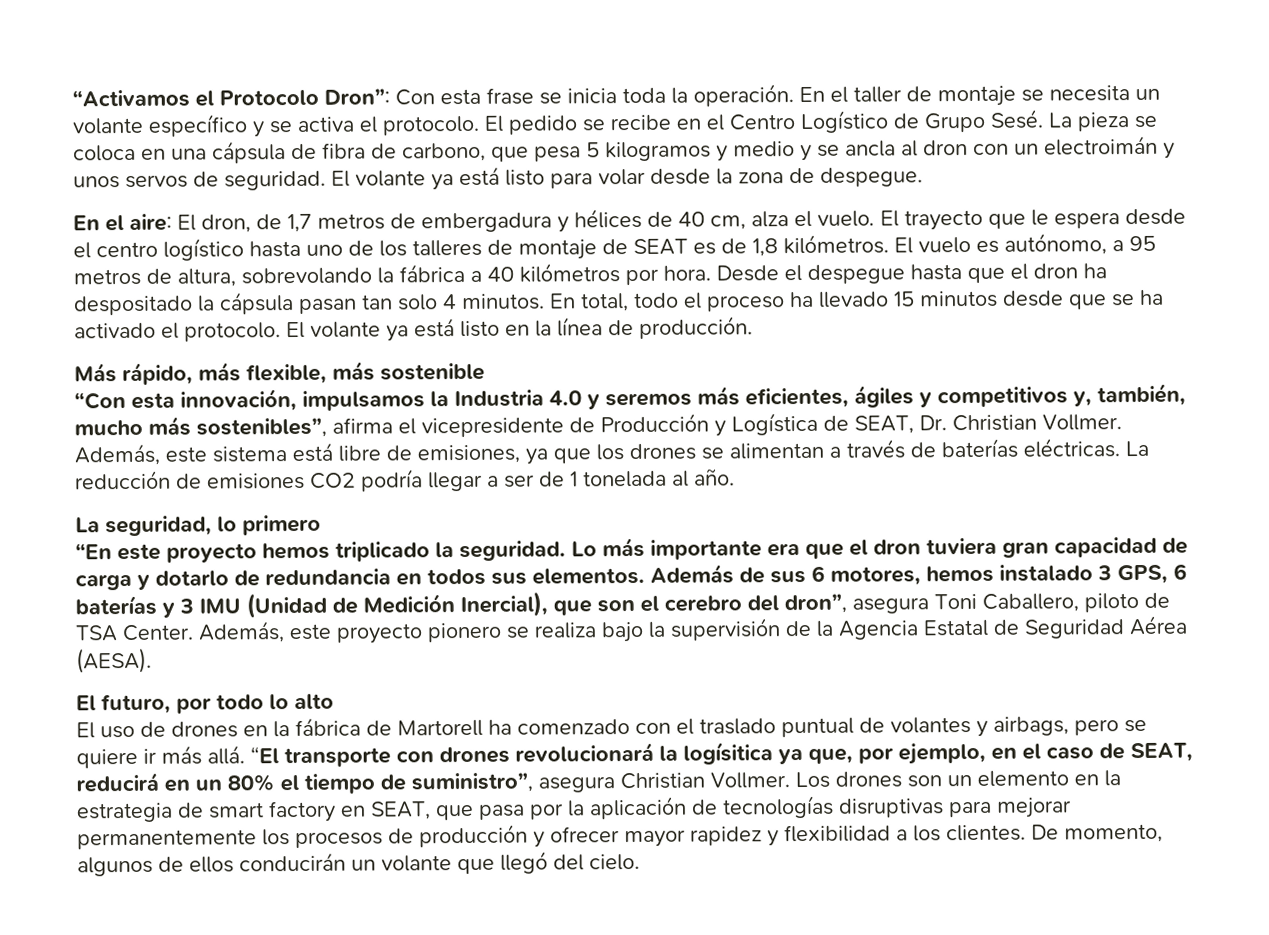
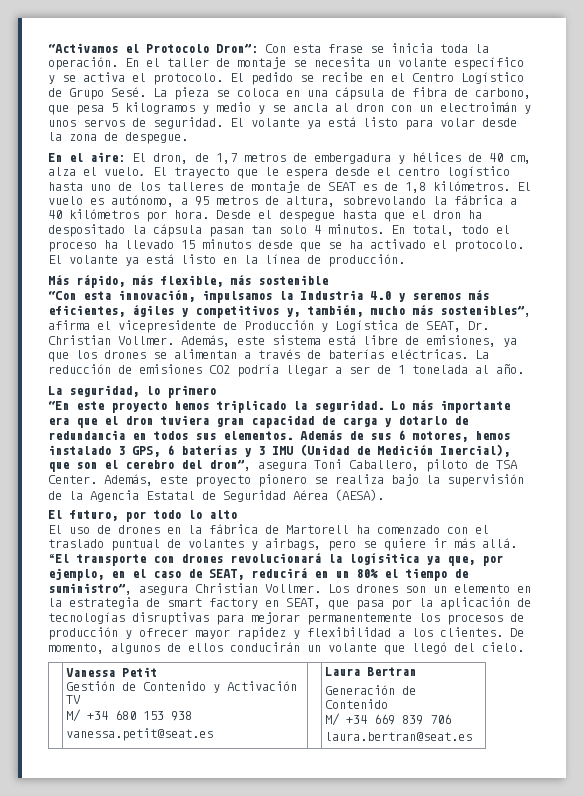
(640, 862) none -> [66,667,158,677] [66,681,298,693] [66,695,82,704] [66,709,193,722] [66,728,214,741] [325,667,417,676] [325,685,417,695] [325,699,389,709] [325,713,452,726] [325,732,473,741] // | Vanessa Petit // Gestión de Contenido y Activación TV // M/ +34 680 153 938 // vanessa.petit@seat.es | | Laura Bertran // Generación de Contenido // M/ +34 669 839 706 // laura.bertran@seat.es

